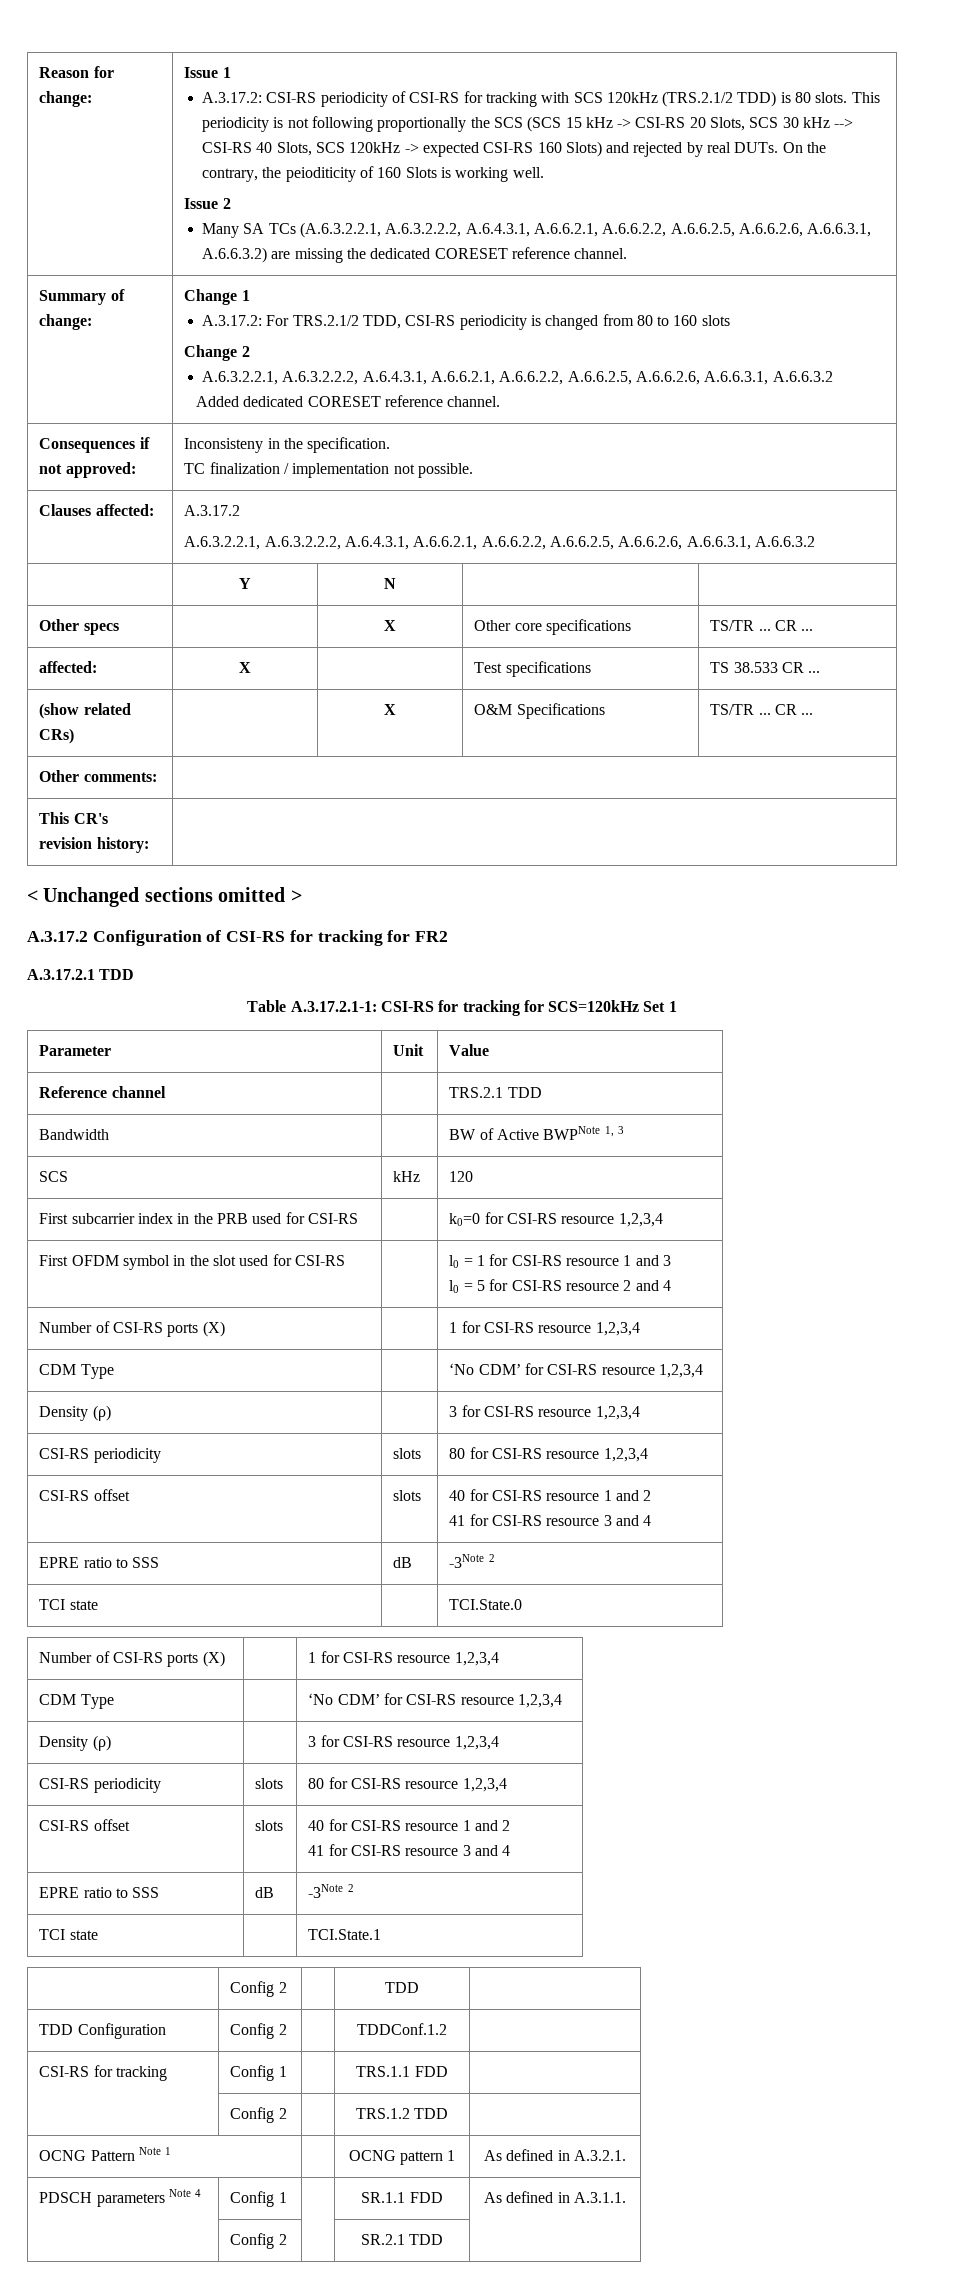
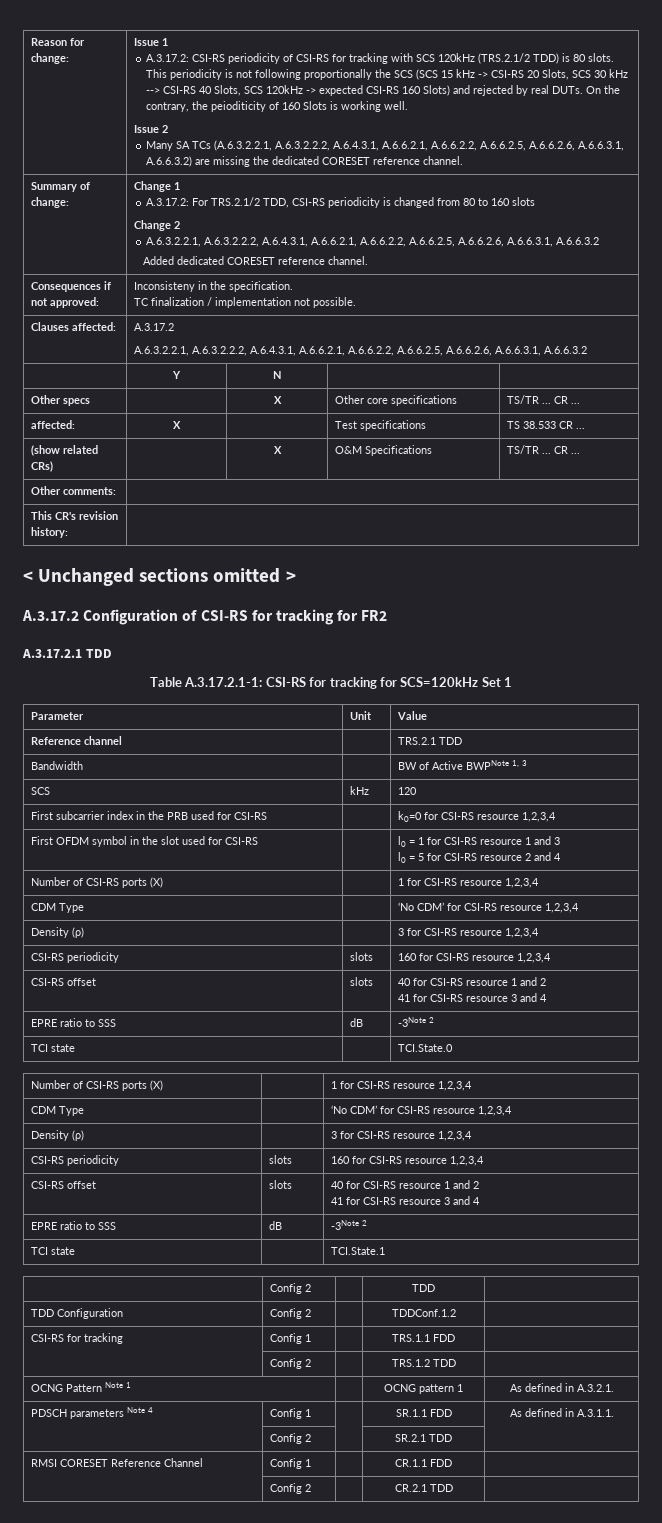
[449,1448,466,1459] 80 -> [397,953,417,961] 160
[308,1778,325,1789] 80 -> [330,1156,350,1164] 160
(444, 2239) none -> [30,1458,203,1467] [269,1458,311,1469] [395,1459,452,1467] [269,1483,311,1494] [394,1484,453,1492] // RMSI CORESET Reference Channel | Config 1 | | CR.1.1 FDD | // | Config 2 | | CR.2.1 TDD |

